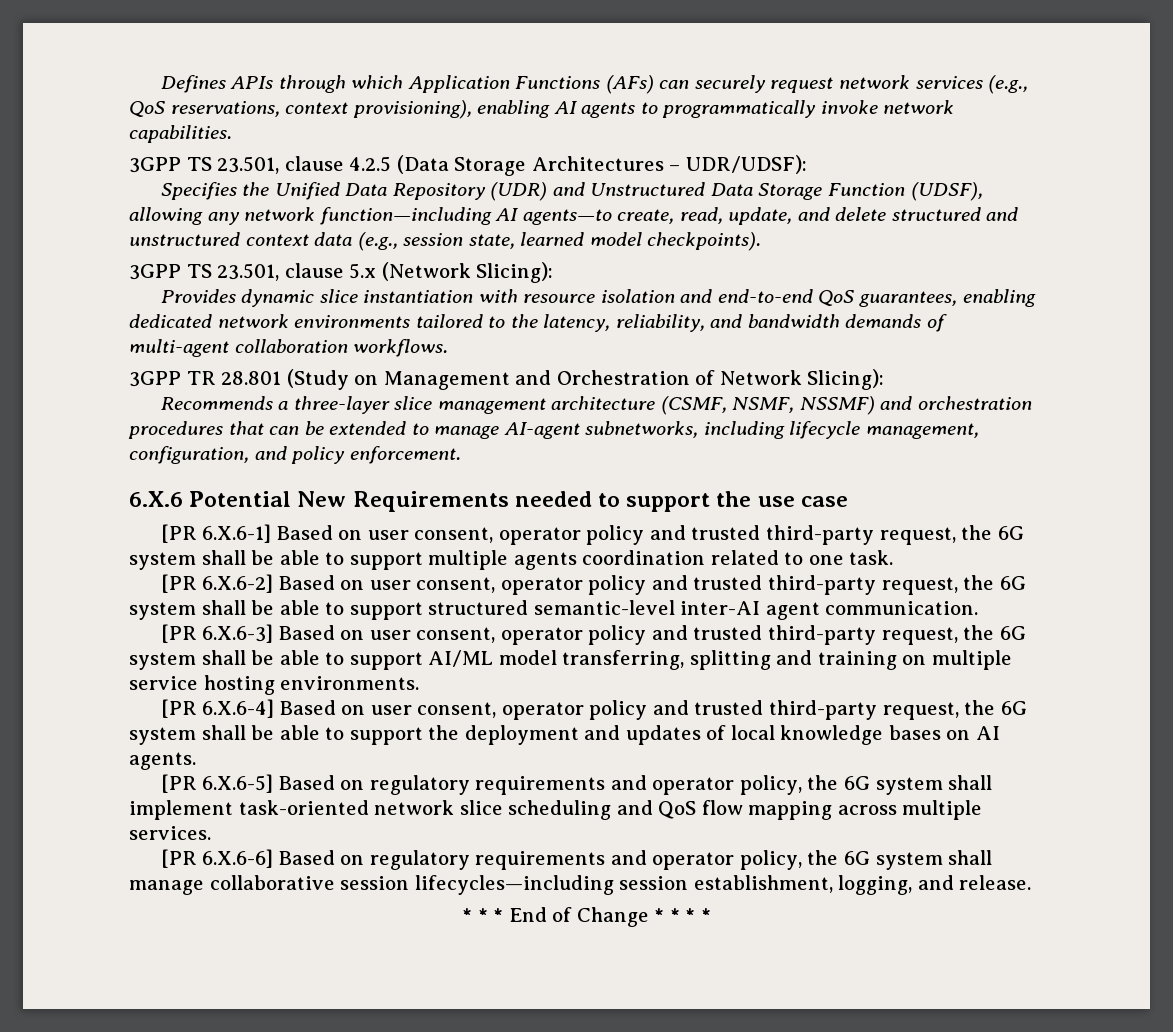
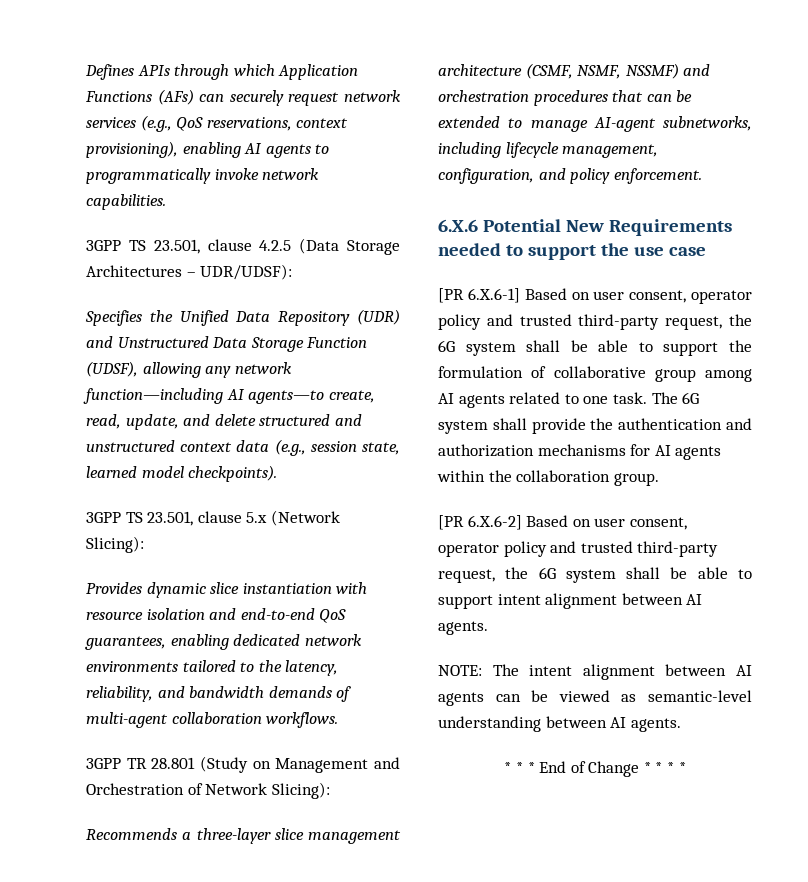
[428,550,894,570] multiple agents coordination related to one task. -> [729,340,752,352] [438,366,752,382] [438,392,700,408] [438,418,752,434] [438,444,722,460] [437,470,659,486] the formulation of collaborative group among AI agents related to one task. The 6G system shall provide the authentication and authorization mechanisms for AI agents within the collaboration group.
[428,600,979,620] [160,624,1026,645] [129,650,1012,670] [129,675,420,695] [160,699,1027,720] [129,725,1001,745] [129,752,196,770] [160,774,993,795] [129,800,983,820] [129,826,211,840] [160,849,993,870] [129,875,1032,895] structured semantic-level inter-AI agent communication. // [PR 6.X.6-3] Based on user consent, operator policy and trusted third-party request, the 6G system shall be able to support AI/ML model transferring, splitting and training on multiple service hosting environments. // [PR 6.X.6-4] Based on user consent, operator policy and trusted third-party request, the 6G system shall be able to support the deployment and updates of local knowledge bases on AI agents. // [PR 6.X.6-5] Based on regulatory requirements and operator policy, the 6G system shall implement task-oriented network slice scheduling and QoS flow mapping across multiple services. // [PR 6.X.6-6] Based on regulatory requirements and operator policy, the 6G system shall manage collaborative session lifecycles—including session establishment, logging, and release. -> [497,593,703,609] [438,621,488,635] [438,664,752,680] [438,690,752,706] [438,716,681,732] intent alignment between AI agents. // NOTE: The intent alignment between AI agents can be viewed as semantic-level understanding between AI agents.

